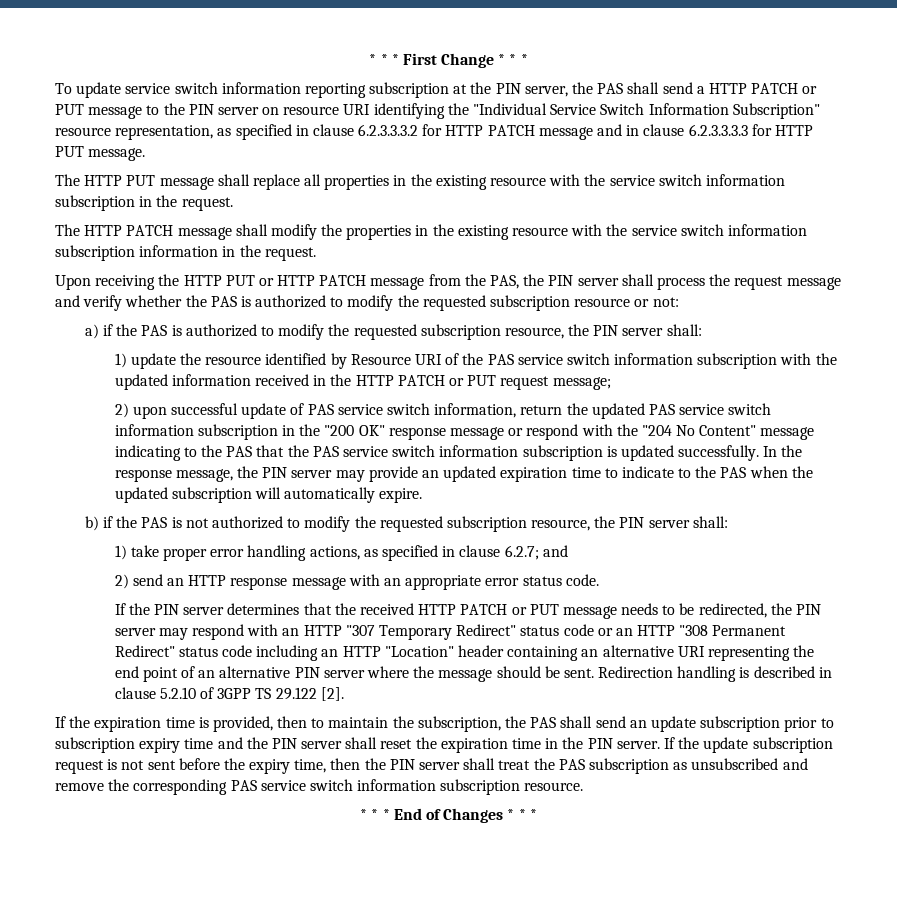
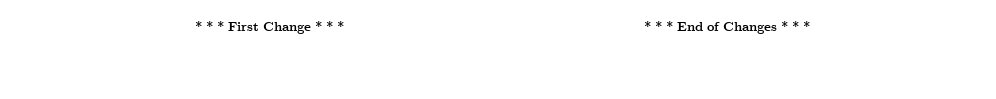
[55,82,818,98] [55,103,820,119] [55,124,813,140] [55,146,146,161] [55,174,785,190] [55,195,233,211] [55,224,807,240] [55,245,316,261] [55,274,841,290] [55,295,679,311] [84,324,702,340] [114,353,837,369] [114,374,611,390] [114,403,772,419] [114,424,815,440] [114,445,803,461] [114,466,813,482] [114,487,423,503] [84,516,728,532] [114,545,568,561] [114,574,599,590] [114,603,822,619] [114,624,787,640] [114,645,815,661] [114,666,832,682] [114,687,344,701] [55,716,834,732] [55,737,833,753] [55,758,808,774] [55,779,584,795] // To update service switch information reporting subscription at the PIN server, the PAS shall send a HTTP PATCH or PUT message to the PIN server on resource URI identifying the "Individual Service Switch Information Subscription" resource representation, as specified in clause 6.2.3.3.3.2 for HTTP PATCH message and in clause 6.2.3.3.3.3 for HTTP PUT message. // The HTTP PUT message shall replace all properties in the existing resource with the service switch information subscription in the request. // The HTTP PATCH message shall modify the properties in the existing resource with the service switch information subscription information in the request. // Upon receiving the HTTP PUT or HTTP PATCH message from the PAS, the PIN server shall process the request message and verify whether the PAS is authorized to modify the requested subscription resource or not: // a) if the PAS is authorized to modify the requested subscription resource, the PIN server shall: // 1) update the resource identified by Resource URI of the PAS service switch information subscription with the updated information received in the HTTP PATCH or PUT request message; // 2) upon successful update of PAS service switch information, return the updated PAS service switch information subscription in the "200 OK" response message or respond with the "204 No Content" message indicating to the PAS that the PAS service switch information subscription is updated successfully. In the response message, the PIN server may provide an updated expiration time to indicate to the PAS when the updated subscription will automatically expire. // b) if the PAS is not authorized to modify the requested subscription resource, the PIN server shall: // 1) take proper error handling actions, as specified in clause 6.2.7; and // 2) send an HTTP response message with an appropriate error status code. // If the PIN server determines that the received HTTP PATCH or PUT message needs to be redirected, the PIN server may respond with an HTTP "307 Temporary Redirect" status code or an HTTP "308 Permanent Redirect" status code including an HTTP "Location" header containing an alternative URI representing the end point of an alternative PIN server where the message should be sent. Redirection handling is described in clause 5.2.10 of 3GPP TS 29.122 [2]. // If the expiration time is provided, then to maintain the subscription, the PAS shall send an update subscription prior to subscription expiry time and the PIN server shall reset the expiration time in the PIN server. If the update subscription request is not sent before the expiry time, then the PIN server shall treat the PAS subscription as unsubscribed and remove the corresponding PAS service switch information subscription resource. -> (344, 26) none

